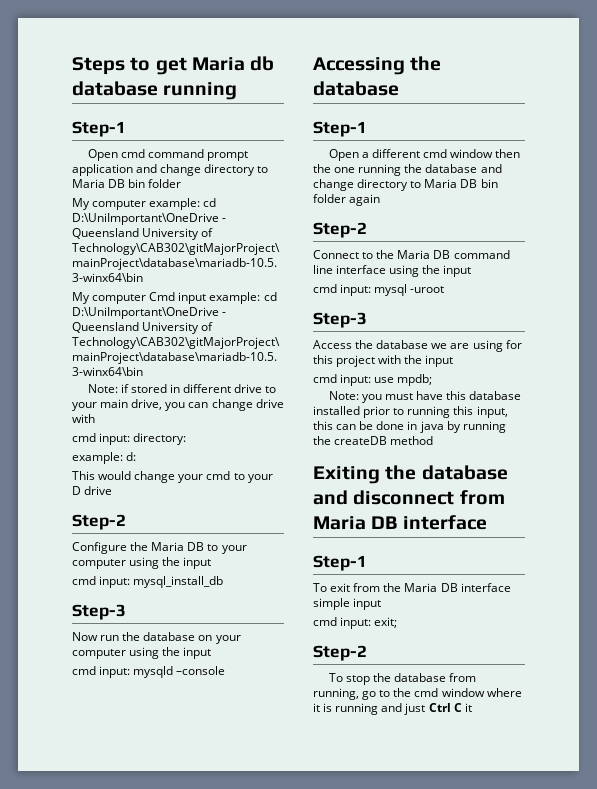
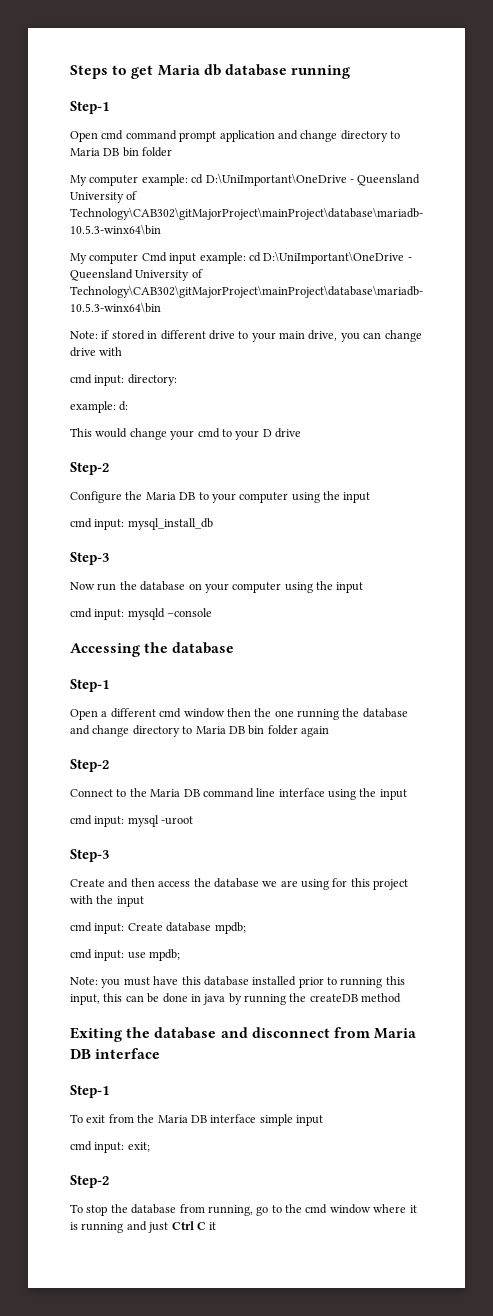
[313,340,352,349] Access -> [70,878,191,888] Create and then access
(454, 361) none -> [70,922,246,934] // cmd input: Create database mpdb;

